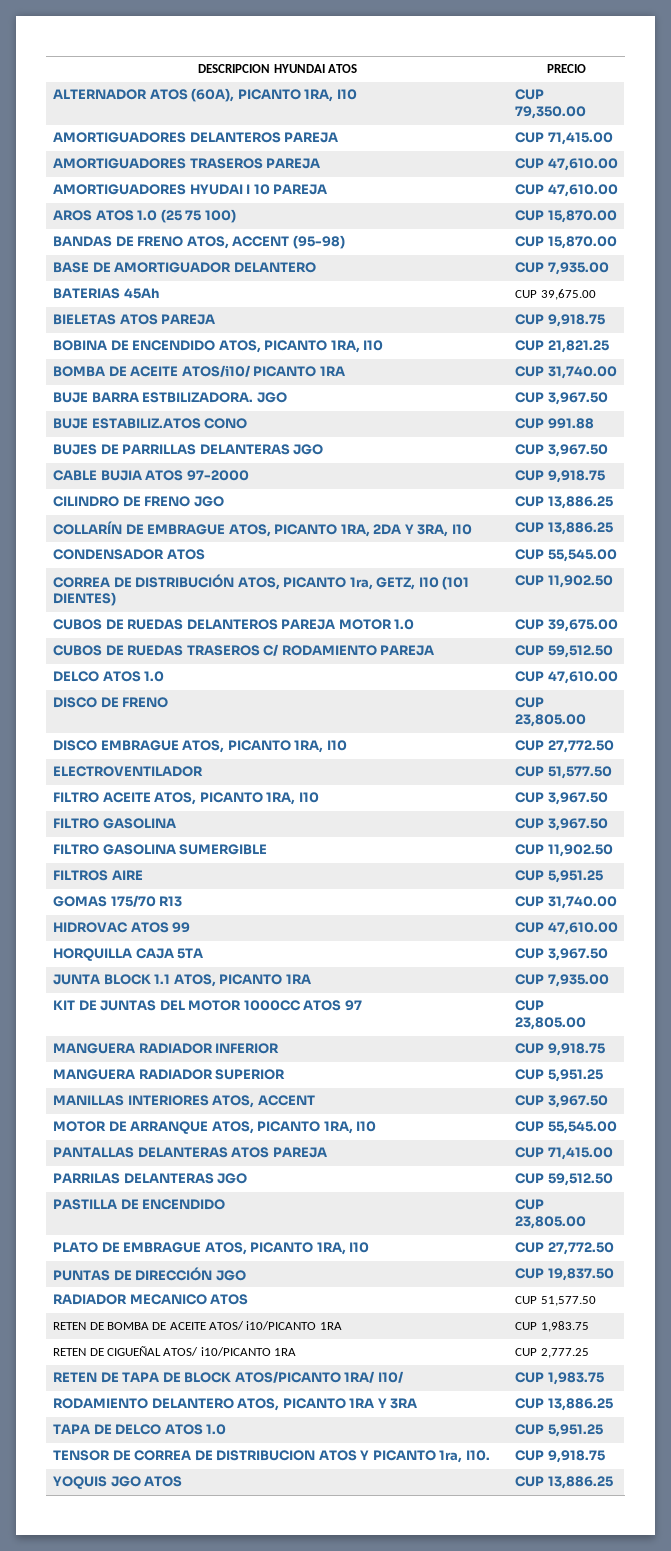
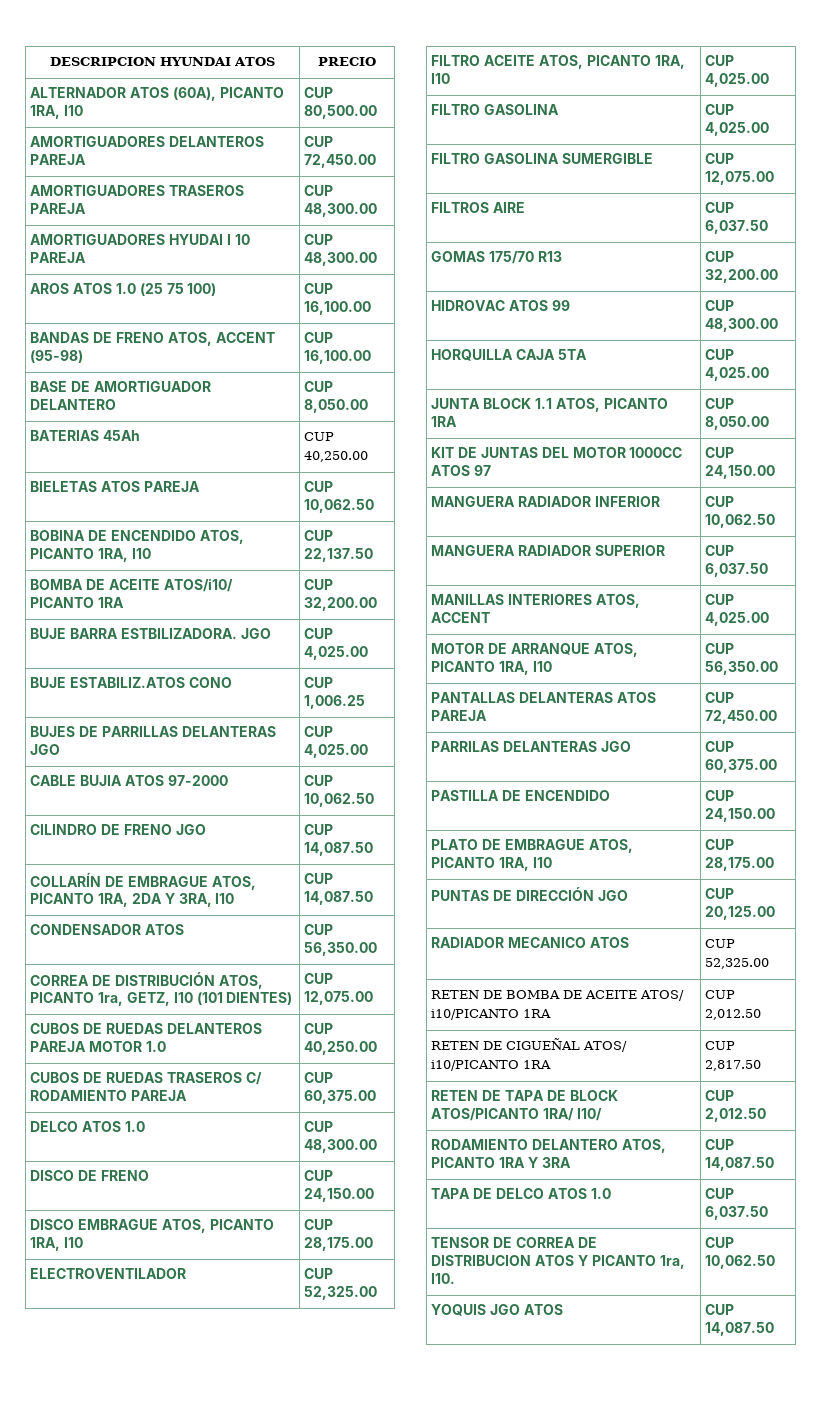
[515,106,587,119] 79,350.00 -> [304,105,378,119] 80,500.00
[547,132,613,145] 71,415.00 -> [304,154,377,168] 72,450.00
[547,158,618,171] 47,610.00 -> [304,203,378,217] 48,300.00
[547,184,618,197] 47,610.00 -> [304,252,378,266] 48,300.00
[547,210,617,223] 15,870.00 -> [304,301,372,315] 16,100.00
[547,236,617,249] 15,870.00 -> [304,350,372,364] 16,100.00
[547,262,609,275] 7,935.00 -> [304,399,369,413] 8,050.00
[540,289,596,300] 39,675.00 -> [304,451,369,462] 40,250.00
[547,314,605,327] 9,918.75 -> [304,499,375,513] 10,062.50
[547,340,609,353] 21,821.25 -> [304,548,374,562] 22,137.50
[547,366,617,379] 31,740.00 -> [304,597,378,611] 32,200.00
[547,392,608,405] 3,967.50 -> [304,646,369,660] 4,025.00
[547,418,594,429] 991.88 -> [304,695,366,709] 1,006.25
[547,444,608,457] 3,967.50 -> [304,744,369,758] 4,025.00
[547,470,605,483] 9,918.75 -> [304,793,375,807] 10,062.50
[547,496,613,509] 13,886.25 -> [304,842,374,856] 14,087.50
[547,522,613,535] 13,886.25 -> [304,891,374,905] 14,087.50
[547,549,617,562] 55,545.00 -> [304,942,378,956] 56,350.00
[547,575,613,588] 11,902.50 -> [304,991,374,1005] 12,075.00
[547,619,618,632] 39,675.00 -> [304,1041,378,1055] 40,250.00
[547,645,613,658] [53,671,165,682] [515,671,618,684] 59,512.50 // DELCO ATOS 1.0 | CUP 47,610.00 -> [304,1090,377,1104] [30,1121,145,1132] [304,1121,334,1132] [304,1139,378,1153] 60,375.00 // DELCO ATOS 1.0 | CUP 48,300.00
[515,714,587,727] 23,805.00 -> [304,1188,375,1202] 24,150.00
[547,740,614,753] 27,772.50 -> [304,1237,374,1251] 28,175.00
[547,766,612,779] 51,577.50 -> [304,1286,378,1300] 52,325.00
[547,792,608,805] 3,967.50 -> [705,73,770,87] 4,025.00
[547,818,608,831] 3,967.50 -> [705,122,770,136] 4,025.00
[547,844,613,857] 11,902.50 -> [705,171,775,185] 12,075.00
[547,870,603,883] 5,951.25 -> [705,220,769,234] 6,037.50
[547,896,617,909] 31,740.00 -> [705,269,779,283] 32,200.00
[547,922,618,935] 47,610.00 -> [705,318,779,332] 48,300.00
[547,948,608,961] 3,967.50 -> [705,367,770,381] 4,025.00
[547,974,609,987] 7,935.00 -> [705,416,770,430] 8,050.00
[515,1017,587,1030] 23,805.00 -> [705,465,776,479] 24,150.00
[547,1043,605,1056] 9,918.75 -> [705,514,776,528] 10,062.50
[547,1069,603,1082] 5,951.25 -> [705,563,769,577] 6,037.50
[547,1095,608,1108] 3,967.50 -> [705,612,770,626] 4,025.00
[547,1121,617,1134] 55,545.00 -> [705,661,779,675] 56,350.00
[547,1147,613,1160] 71,415.00 -> [705,710,778,724] 72,450.00
[547,1173,613,1186] 59,512.50 -> [705,759,778,773] 60,375.00
[515,1216,587,1229] 23,805.00 -> [705,808,776,822] 24,150.00
[547,1242,614,1255] 27,772.50 -> [705,857,775,871] 28,175.00
[547,1268,614,1281] 19,837.50 -> [705,906,776,920] 20,125.00
[540,1296,596,1306] 51,577.50 -> [705,958,770,969] 52,325.00
[540,1321,589,1332] 1,983.75 -> [705,1009,762,1020] 2,012.50
[540,1348,589,1358] 2,777.25 -> [705,1060,762,1071] 2,817.50
[547,1372,604,1385] 1,983.75 -> [705,1108,767,1122] 2,012.50
[547,1398,613,1411] 13,886.25 -> [705,1157,775,1171] 14,087.50
[547,1424,603,1437] 5,951.25 -> [705,1206,769,1220] 6,037.50
[547,1450,605,1463] 9,918.75 -> [705,1255,776,1269] 10,062.50
[547,1476,613,1489] 13,886.25 -> [705,1322,775,1336] 14,087.50

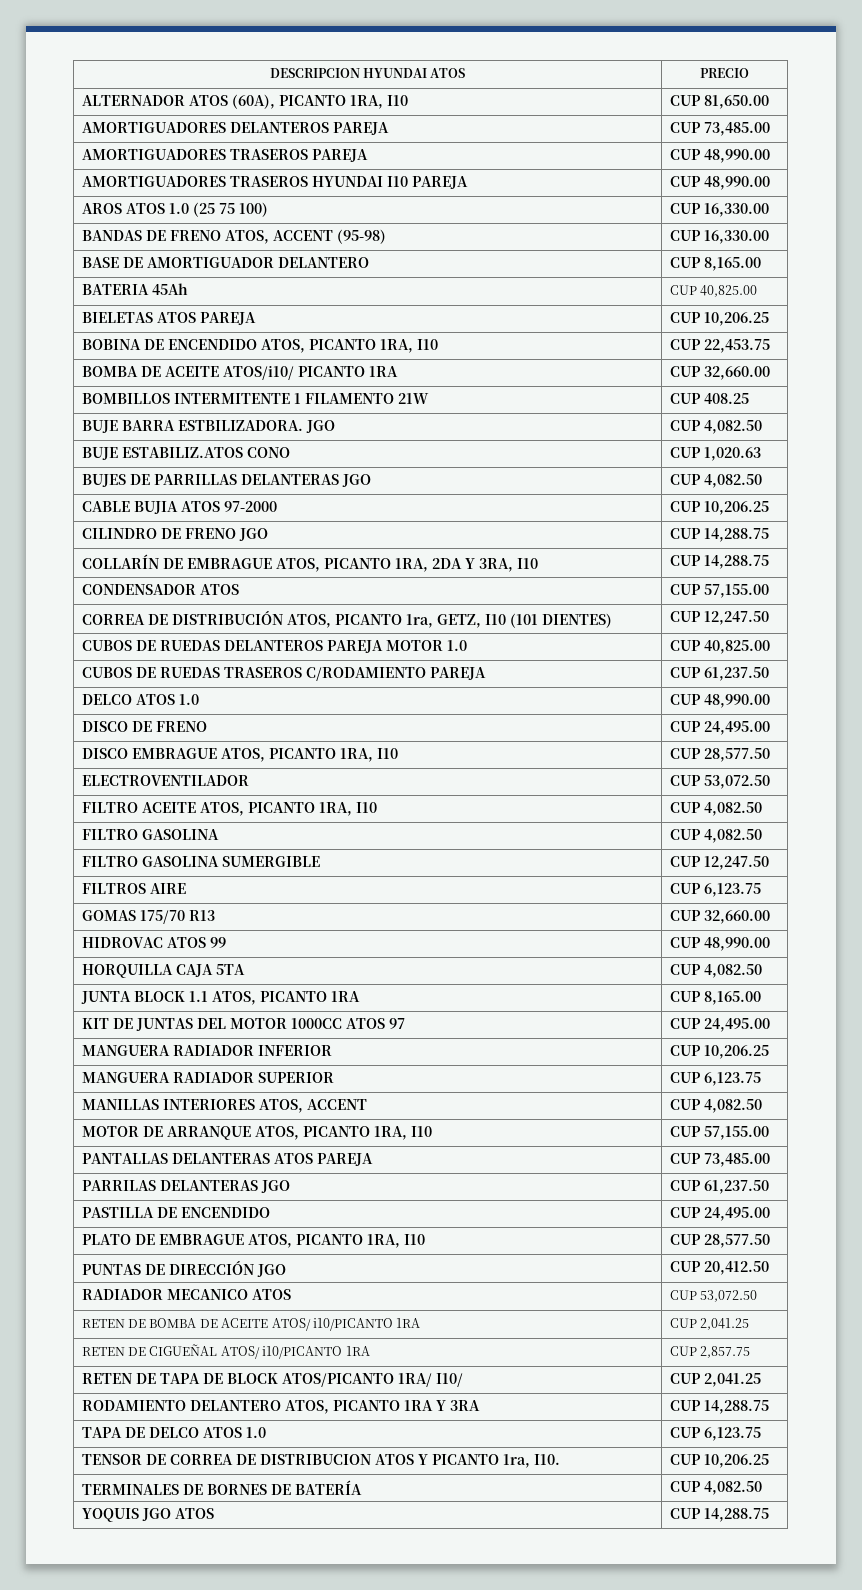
[304,105,378,119] 80,500.00 -> [703,95,769,109] 81,650.00
[304,154,377,168] 72,450.00 -> [703,122,770,136] 73,485.00
[304,203,378,217] [30,234,250,245] [30,252,87,263] [304,234,334,245] [304,252,378,266] 48,300.00 // AMORTIGUADORES HYUDAI I 10 PAREJA | CUP 48,300.00 -> [703,149,770,163] [81,176,468,189] [669,176,770,190] 48,990.00 // AMORTIGUADORES TRASEROS HYUNDAI I10 PAREJA | CUP 48,990.00
[304,301,372,315] 16,100.00 -> [703,203,769,217] 16,330.00
[304,350,372,364] 16,100.00 -> [703,230,769,244] 16,330.00
[304,399,369,413] [30,430,100,441] 8,050.00 // BATERIAS -> [703,257,761,271] [81,284,149,295] 8,165.00 // BATERIA
[304,451,369,462] 40,250.00 -> [700,285,758,297] 40,825.00
[304,499,375,513] 10,062.50 -> [703,312,769,326] 10,206.25
[304,548,374,562] 22,137.50 -> [703,339,770,353] 22,453.75
[304,597,378,611] 32,200.00 -> [703,366,770,380] [81,393,429,404] [669,393,749,404] 32,660.00 // BOMBILLOS INTERMITENTE 1 FILAMENTO 21W | CUP 408.25
[304,646,369,660] 4,025.00 -> [703,420,762,434] 4,082.50
[304,695,366,709] 1,006.25 -> [703,447,761,461] 1,020.63
[304,744,369,758] 4,025.00 -> [703,474,762,488] 4,082.50
[304,793,375,807] 10,062.50 -> [703,501,769,515] 10,206.25
[304,842,374,856] 14,087.50 -> [703,528,769,542] 14,288.75
[304,891,374,905] 14,087.50 -> [703,555,769,569] 14,288.75
[304,942,378,956] 56,350.00 -> [703,584,769,598] 57,155.00
[304,991,374,1005] 12,075.00 -> [703,611,769,625] 12,247.50
[304,1041,378,1055] 40,250.00 -> [703,640,770,654] 40,825.00
[245,1072,262,1085] [30,1090,188,1101] [304,1072,334,1083] [304,1090,377,1104] [30,1121,145,1132] [304,1121,334,1132] [304,1139,378,1153] C/ RODAMIENTO PAREJA | CUP 60,375.00 // DELCO ATOS 1.0 | CUP 48,300.00 -> [305,667,486,681] [669,667,769,681] [81,694,199,705] [669,694,770,708] C/RODAMIENTO PAREJA | CUP 61,237.50 // DELCO ATOS 1.0 | CUP 48,990.00
[304,1188,375,1202] 24,150.00 -> [703,721,770,735] 24,495.00
[304,1237,374,1251] 28,175.00 -> [703,748,770,762] 28,577.50
[304,1286,378,1300] 52,325.00 -> [703,775,770,789] 53,072.50
[705,73,770,87] 4,025.00 -> [703,802,762,816] 4,082.50
[705,122,770,136] 4,025.00 -> [703,829,762,843] 4,082.50
[705,171,775,185] 12,075.00 -> [703,856,769,870] 12,247.50
[705,220,769,234] 6,037.50 -> [703,883,761,897] 6,123.75
[705,269,779,283] 32,200.00 -> [703,910,770,924] 32,660.00
[705,318,779,332] 48,300.00 -> [703,937,770,951] 48,990.00
[705,367,770,381] 4,025.00 -> [703,964,762,978] 4,082.50
[705,416,770,430] 8,050.00 -> [703,991,761,1005] 8,165.00
[705,465,776,479] 24,150.00 -> [703,1018,770,1032] 24,495.00
[705,514,776,528] 10,062.50 -> [703,1045,769,1059] 10,206.25
[705,563,769,577] 6,037.50 -> [703,1072,761,1086] 6,123.75
[705,612,770,626] 4,025.00 -> [703,1099,762,1113] 4,082.50
[705,661,779,675] 56,350.00 -> [703,1126,769,1140] 57,155.00
[705,710,778,724] 72,450.00 -> [703,1153,770,1167] 73,485.00
[705,759,778,773] 60,375.00 -> [703,1180,769,1194] 61,237.50
[705,808,776,822] 24,150.00 -> [703,1207,770,1221] 24,495.00
[705,857,775,871] 28,175.00 -> [703,1234,770,1248] 28,577.50
[705,906,776,920] 20,125.00 -> [703,1261,769,1275] 20,412.50
[705,958,770,969] 52,325.00 -> [700,1290,758,1302] 53,072.50
[705,1009,762,1020] 2,012.50 -> [700,1318,750,1330] 2,041.25
[705,1060,762,1071] 2,817.50 -> [700,1346,751,1358] 2,857.75
[705,1108,767,1122] 2,012.50 -> [703,1373,761,1387] 2,041.25
[705,1157,775,1171] 14,087.50 -> [703,1400,769,1414] 14,288.75
[705,1206,769,1220] 6,037.50 -> [703,1427,761,1441] 6,123.75
[705,1255,776,1269] 10,062.50 -> [703,1454,769,1468] [81,1480,362,1495] [669,1481,762,1495] 10,206.25 // TERMINALES DE BORNES DE BATERÍA | CUP 4,082.50
[705,1322,775,1336] 14,087.50 -> [703,1508,769,1522] 14,288.75

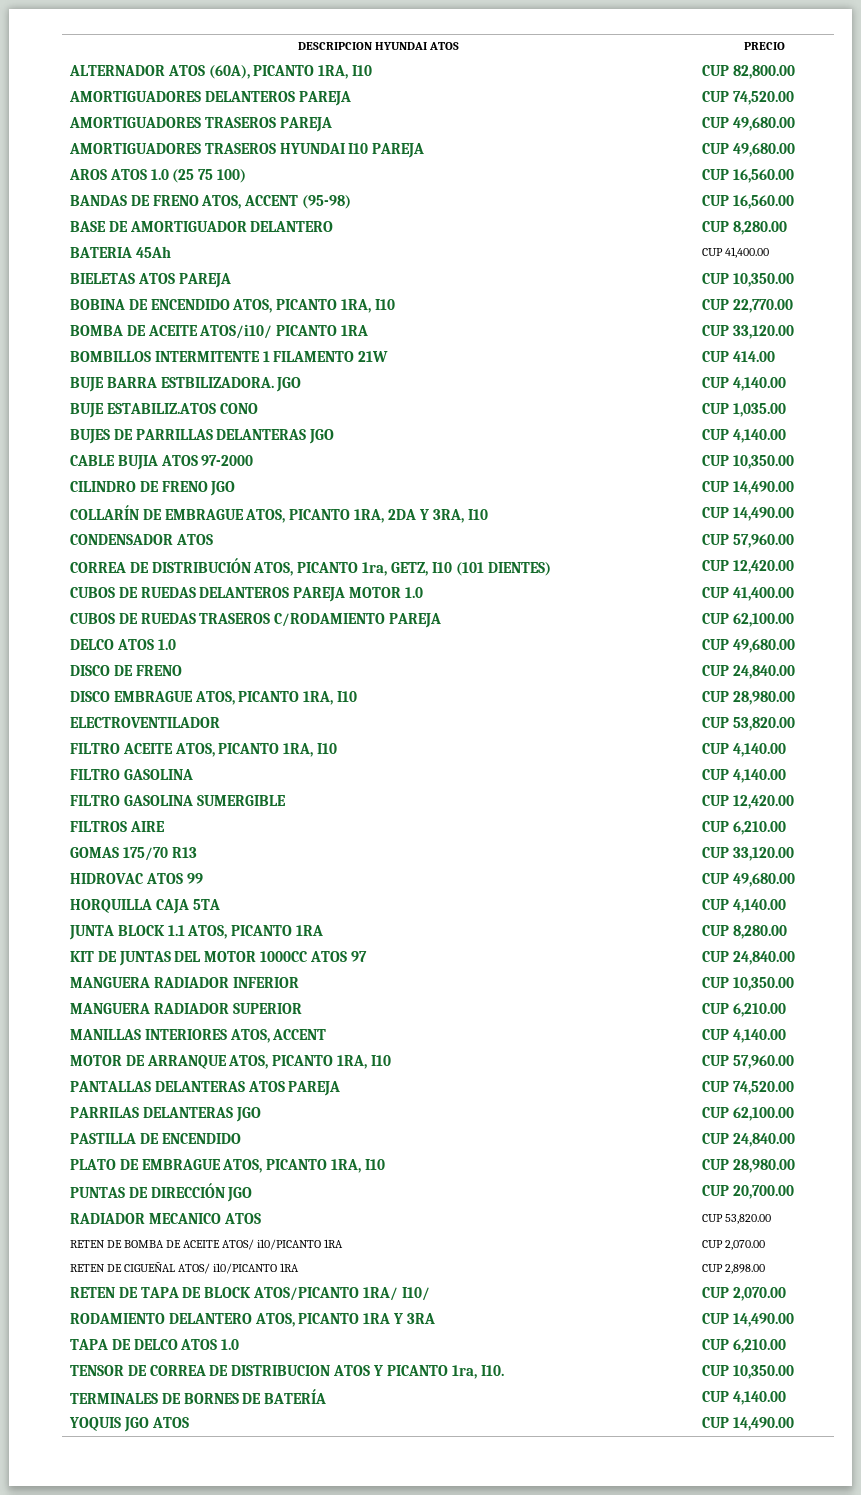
[703,95,769,109] 81,650.00 -> [732,65,795,79] 82,800.00
[703,122,770,136] 73,485.00 -> [732,91,794,105] 74,520.00
[703,149,770,163] 48,990.00 -> [732,117,795,131] 49,680.00
[703,176,770,190] 48,990.00 -> [732,143,795,157] 49,680.00
[703,203,769,217] 16,330.00 -> [732,169,794,183] 16,560.00
[703,230,769,244] 16,330.00 -> [732,195,794,209] 16,560.00
[703,257,761,271] 8,165.00 -> [732,221,787,235] 8,280.00
[700,285,758,297] 40,825.00 -> [724,247,769,258] 41,400.00
[703,312,769,326] 10,206.25 -> [732,273,794,287] 10,350.00
[703,339,770,353] 22,453.75 -> [732,299,793,313] 22,770.00
[703,366,770,380] 32,660.00 -> [732,325,794,339] 33,120.00
[703,393,749,404] 408.25 -> [732,351,775,362] 414.00
[703,420,762,434] 4,082.50 -> [732,377,786,391] 4,140.00
[703,447,761,461] 1,020.63 -> [732,403,786,417] 1,035.00
[703,474,762,488] 4,082.50 -> [732,429,786,443] 4,140.00
[703,501,769,515] 10,206.25 -> [732,455,794,469] 10,350.00
[703,528,769,542] 14,288.75 -> [732,481,794,495] 14,490.00
[703,555,769,569] 14,288.75 -> [732,507,794,521] 14,490.00
[703,584,769,598] 57,155.00 -> [732,534,794,548] 57,960.00
[703,611,769,625] 12,247.50 -> [732,560,794,574] 12,420.00
[703,640,770,654] 40,825.00 -> [732,587,794,601] 41,400.00
[703,667,769,681] [81,694,199,705] [669,694,770,708] 61,237.50 // DELCO ATOS 1.0 | CUP 48,990.00 -> [732,613,794,627] [69,639,176,650] [701,639,795,653] 62,100.00 // DELCO ATOS 1.0 | CUP 49,680.00
[703,721,770,735] 24,495.00 -> [732,665,795,679] 24,840.00
[703,748,770,762] 28,577.50 -> [732,691,795,705] 28,980.00
[703,775,770,789] 53,072.50 -> [732,717,795,731] 53,820.00
[703,802,762,816] 4,082.50 -> [732,743,786,757] 4,140.00
[703,829,762,843] 4,082.50 -> [732,769,786,783] 4,140.00
[703,856,769,870] 12,247.50 -> [732,795,794,809] 12,420.00
[703,883,761,897] 6,123.75 -> [732,821,786,835] 6,210.00
[703,910,770,924] 32,660.00 -> [732,847,794,861] 33,120.00
[703,937,770,951] 48,990.00 -> [732,873,795,887] 49,680.00
[703,964,762,978] 4,082.50 -> [732,899,786,913] 4,140.00
[703,991,761,1005] 8,165.00 -> [732,925,787,939] 8,280.00
[703,1018,770,1032] 24,495.00 -> [732,951,795,965] 24,840.00
[703,1045,769,1059] 10,206.25 -> [732,977,794,991] 10,350.00
[703,1072,761,1086] 6,123.75 -> [732,1003,786,1017] 6,210.00
[703,1099,762,1113] 4,082.50 -> [732,1029,786,1043] 4,140.00
[703,1126,769,1140] 57,155.00 -> [732,1055,794,1069] 57,960.00
[703,1153,770,1167] 73,485.00 -> [732,1081,794,1095] 74,520.00
[703,1180,769,1194] 61,237.50 -> [732,1107,794,1121] 62,100.00
[703,1207,770,1221] 24,495.00 -> [732,1133,795,1147] 24,840.00
[703,1234,770,1248] 28,577.50 -> [732,1159,795,1173] 28,980.00
[703,1261,769,1275] 20,412.50 -> [732,1185,794,1199] 20,700.00
[700,1290,758,1302] 53,072.50 -> [724,1214,771,1224] 53,820.00
[700,1318,750,1330] 2,041.25 -> [724,1240,765,1250] 2,070.00
[700,1346,751,1358] 2,857.75 -> [724,1264,765,1274] 2,898.00
[703,1373,761,1387] 2,041.25 -> [732,1287,786,1301] 2,070.00
[703,1400,769,1414] 14,288.75 -> [732,1313,794,1327] 14,490.00
[703,1427,761,1441] 6,123.75 -> [732,1339,786,1353] 6,210.00
[703,1454,769,1468] 10,206.25 -> [732,1365,794,1379] 10,350.00
[703,1481,762,1495] 4,082.50 -> [732,1391,786,1405] 4,140.00
[703,1508,769,1522] 14,288.75 -> [732,1417,794,1431] 14,490.00

